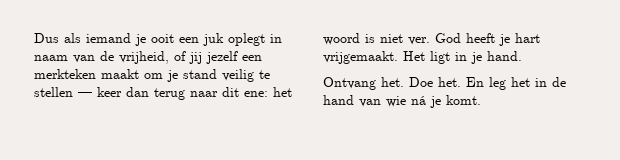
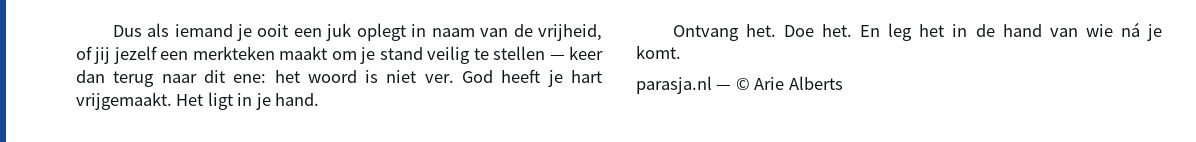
(481, 100) none -> [636,76,843,94] // parasja.nl — © Arie Alberts

